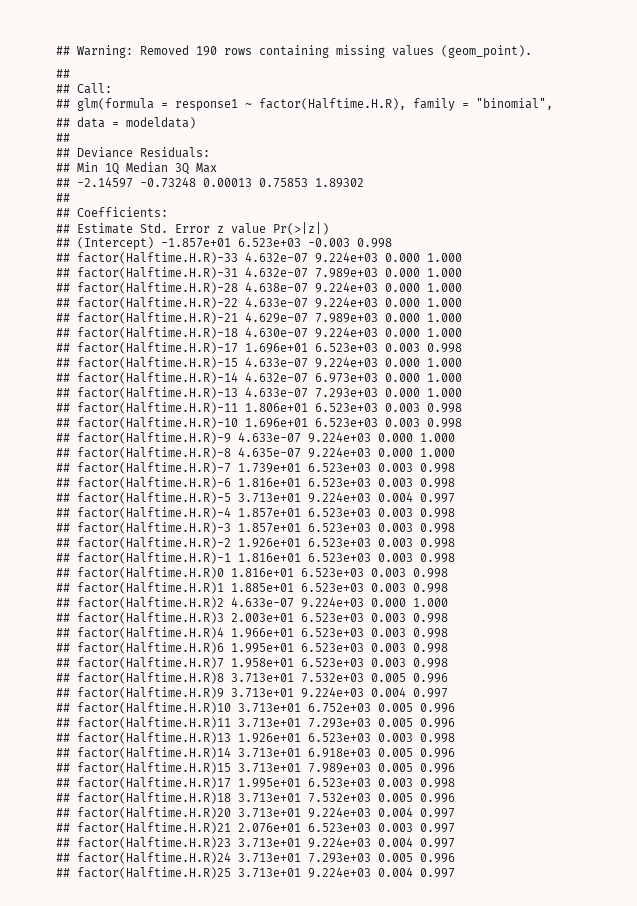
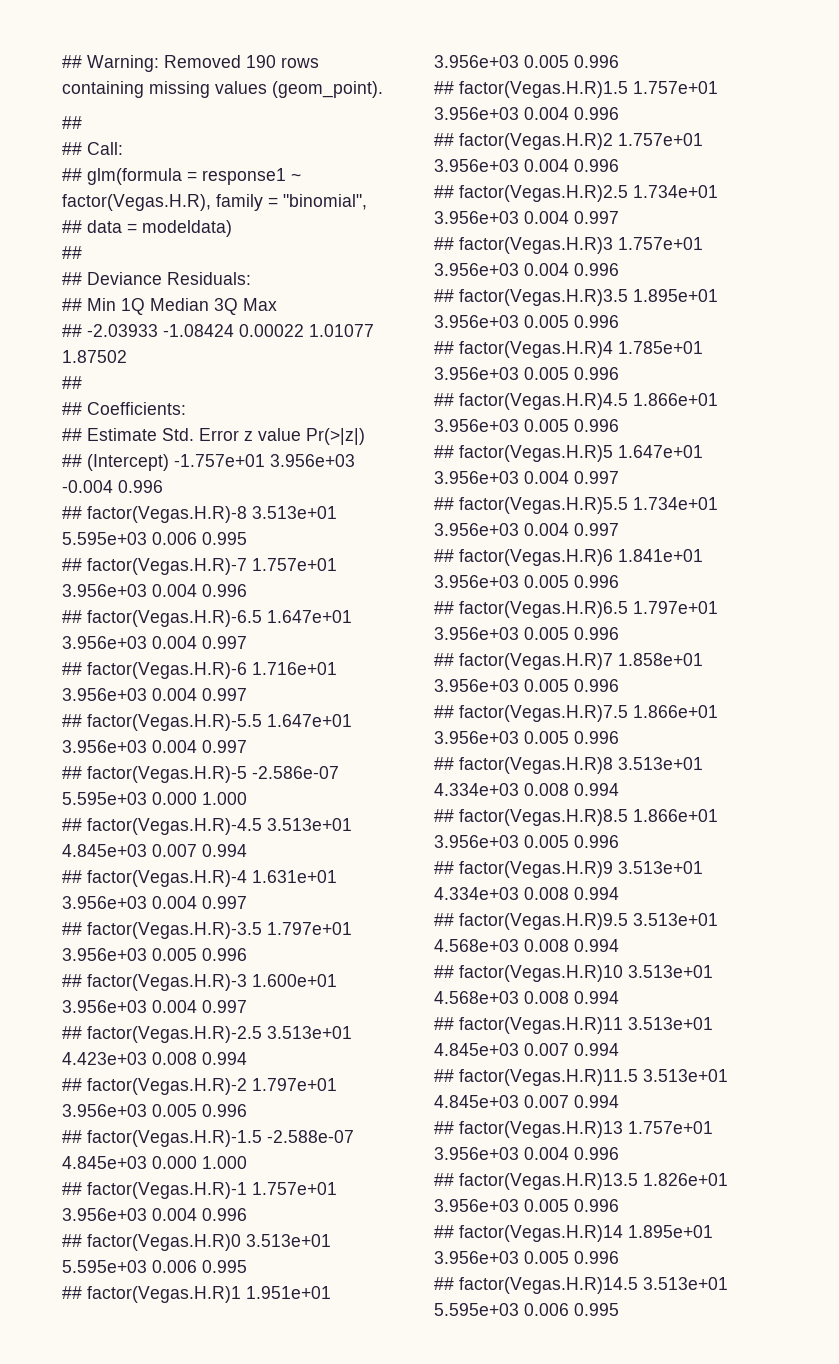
[259,98,406,110] factor(Halftime.H.R), -> [62,194,211,211] factor(Vegas.H.R),
[77,177,364,188] -2.14597 -0.73248 0.00013 0.75853 1.89302 -> [87,324,374,337] [62,350,127,363] -2.03933 -1.08424 0.00022 1.01077 1.87502
[161,238,392,248] [56,252,462,264] [56,267,462,279] [56,282,462,294] [56,297,462,309] [56,312,462,324] [56,327,462,339] [56,342,462,354] [56,357,462,369] [56,372,462,384] [56,387,462,399] [56,402,462,414] [56,417,462,429] [56,432,455,444] [56,447,455,459] [56,462,455,474] [56,477,455,489] [56,492,455,504] [56,507,455,519] [56,522,455,534] [56,537,455,549] [56,552,455,564] [56,567,448,579] [56,582,448,594] [56,597,448,609] [56,612,448,624] [56,627,448,639] [56,642,448,654] [56,657,448,669] [56,672,448,684] [56,687,448,699] [56,702,455,714] [56,717,455,729] [56,732,455,744] [56,747,455,759] [56,762,455,774] [56,777,455,789] [56,792,455,804] [56,807,455,819] [56,822,455,834] [56,837,455,849] [56,852,455,864] [56,867,455,879] -1.857e+01 6.523e+03 -0.003 0.998 // ## factor(Halftime.H.R)-33 4.632e-07 9.224e+03 0.000 1.000 // ## factor(Halftime.H.R)-31 4.632e-07 7.989e+03 0.000 1.000 // ## factor(Halftime.H.R)-28 4.638e-07 9.224e+03 0.000 1.000 // ## factor(Halftime.H.R)-22 4.633e-07 9.224e+03 0.000 1.000 // ## factor(Halftime.H.R)-21 4.629e-07 7.989e+03 0.000 1.000 // ## factor(Halftime.H.R)-18 4.630e-07 9.224e+03 0.000 1.000 // ## factor(Halftime.H.R)-17 1.696e+01 6.523e+03 0.003 0.998 // ## factor(Halftime.H.R)-15 4.633e-07 9.224e+03 0.000 1.000 // ## factor(Halftime.H.R)-14 4.632e-07 6.973e+03 0.000 1.000 // ## factor(Halftime.H.R)-13 4.633e-07 7.293e+03 0.000 1.000 // ## factor(Halftime.H.R)-11 1.806e+01 6.523e+03 0.003 0.998 // ## factor(Halftime.H.R)-10 1.696e+01 6.523e+03 0.003 0.998 // ## factor(Halftime.H.R)-9 4.633e-07 9.224e+03 0.000 1.000 // ## factor(Halftime.H.R)-8 4.635e-07 9.224e+03 0.000 1.000 // ## factor(Halftime.H.R)-7 1.739e+01 6.523e+03 0.003 0.998 // ## factor(Halftime.H.R)-6 1.816e+01 6.523e+03 0.003 0.998 // ## factor(Halftime.H.R)-5 3.713e+01 9.224e+03 0.004 0.997 // ## factor(Halftime.H.R)-4 1.857e+01 6.523e+03 0.003 0.998 // ## factor(Halftime.H.R)-3 1.857e+01 6.523e+03 0.003 0.998 // ## factor(Halftime.H.R)-2 1.926e+01 6.523e+03 0.003 0.998 // ## factor(Halftime.H.R)-1 1.816e+01 6.523e+03 0.003 0.998 // ## factor(Halftime.H.R)0 1.816e+01 6.523e+03 0.003 0.998 // ## factor(Halftime.H.R)1 1.885e+01 6.523e+03 0.003 0.998 // ## factor(Halftime.H.R)2 4.633e-07 9.224e+03 0.000 1.000 // ## factor(Halftime.H.R)3 2.003e+01 6.523e+03 0.003 0.998 // ## factor(Halftime.H.R)4 1.966e+01 6.523e+03 0.003 0.998 // ## factor(Halftime.H.R)6 1.995e+01 6.523e+03 0.003 0.998 // ## factor(Halftime.H.R)7 1.958e+01 6.523e+03 0.003 0.998 // ## factor(Halftime.H.R)8 3.713e+01 7.532e+03 0.005 0.996 // ## factor(Halftime.H.R)9 3.713e+01 9.224e+03 0.004 0.997 // ## factor(Halftime.H.R)10 3.713e+01 6.752e+03 0.005 0.996 // ## factor(Halftime.H.R)11 3.713e+01 7.293e+03 0.005 0.996 // ## factor(Halftime.H.R)13 1.926e+01 6.523e+03 0.003 0.998 // ## factor(Halftime.H.R)14 3.713e+01 6.918e+03 0.005 0.996 // ## factor(Halftime.H.R)15 3.713e+01 7.989e+03 0.005 0.996 // ## factor(Halftime.H.R)17 1.995e+01 6.523e+03 0.003 0.998 // ## factor(Halftime.H.R)18 3.713e+01 7.532e+03 0.005 0.996 // ## factor(Halftime.H.R)20 3.713e+01 9.224e+03 0.004 0.997 // ## factor(Halftime.H.R)21 2.076e+01 6.523e+03 0.003 0.997 // ## factor(Halftime.H.R)23 3.713e+01 9.224e+03 0.004 0.997 // ## factor(Halftime.H.R)24 3.713e+01 7.293e+03 0.005 0.996 // ## factor(Halftime.H.R)25 3.713e+01 9.224e+03 0.004 0.997 -> [174,454,355,467] [62,480,163,493] [62,506,337,523] [62,532,247,545] [62,558,337,575] [62,584,247,597] [62,610,352,627] [62,636,247,649] [62,662,337,679] [62,688,247,701] [62,714,352,731] [62,740,247,753] [62,766,339,783] [62,792,247,805] [62,818,352,835] [62,844,247,857] [62,870,337,887] [62,896,247,909] [62,922,352,939] [62,948,247,961] [62,974,337,991] [62,1000,247,1013] [62,1026,352,1043] [62,1052,247,1065] [62,1078,337,1095] [62,1104,247,1117] [62,1130,354,1147] [62,1156,247,1169] [62,1182,337,1199] [62,1208,247,1221] [62,1234,331,1251] [62,1260,247,1273] [62,1286,331,1303] [434,55,619,68] [434,81,718,98] [434,107,619,120] [434,133,703,150] [434,159,619,172] [434,185,718,202] [434,211,619,224] [434,237,703,254] [434,263,619,276] [434,289,718,306] [434,315,619,328] [434,341,703,358] [434,367,619,380] [434,393,718,410] [434,419,619,432] [434,445,703,462] [434,471,619,484] [434,497,718,514] [434,523,619,536] [434,549,703,566] [434,575,619,588] [434,601,718,618] [434,627,619,640] [434,653,703,670] [434,679,619,692] [434,705,718,722] [434,731,619,744] [434,757,703,774] [434,783,619,796] [434,809,718,826] [434,835,619,848] [434,861,703,878] [434,887,619,900] [434,913,718,930] [434,939,619,952] [434,965,713,982] [434,991,619,1004] [434,1017,713,1034] [434,1043,619,1056] [434,1069,728,1086] [434,1095,619,1108] [434,1121,713,1138] [434,1147,619,1160] [434,1173,728,1190] [434,1199,619,1212] [434,1225,713,1242] [434,1251,619,1264] [434,1277,728,1294] [434,1303,619,1316] -1.757e+01 3.956e+03 -0.004 0.996 // ## factor(Vegas.H.R)-8 3.513e+01 5.595e+03 0.006 0.995 // ## factor(Vegas.H.R)-7 1.757e+01 3.956e+03 0.004 0.996 // ## factor(Vegas.H.R)-6.5 1.647e+01 3.956e+03 0.004 0.997 // ## factor(Vegas.H.R)-6 1.716e+01 3.956e+03 0.004 0.997 // ## factor(Vegas.H.R)-5.5 1.647e+01 3.956e+03 0.004 0.997 // ## factor(Vegas.H.R)-5 -2.586e-07 5.595e+03 0.000 1.000 // ## factor(Vegas.H.R)-4.5 3.513e+01 4.845e+03 0.007 0.994 // ## factor(Vegas.H.R)-4 1.631e+01 3.956e+03 0.004 0.997 // ## factor(Vegas.H.R)-3.5 1.797e+01 3.956e+03 0.005 0.996 // ## factor(Vegas.H.R)-3 1.600e+01 3.956e+03 0.004 0.997 // ## factor(Vegas.H.R)-2.5 3.513e+01 4.423e+03 0.008 0.994 // ## factor(Vegas.H.R)-2 1.797e+01 3.956e+03 0.005 0.996 // ## factor(Vegas.H.R)-1.5 -2.588e-07 4.845e+03 0.000 1.000 // ## factor(Vegas.H.R)-1 1.757e+01 3.956e+03 0.004 0.996 // ## factor(Vegas.H.R)0 3.513e+01 5.595e+03 0.006 0.995 // ## factor(Vegas.H.R)1 1.951e+01 3.956e+03 0.005 0.996 // ## factor(Vegas.H.R)1.5 1.757e+01 3.956e+03 0.004 0.996 // ## factor(Vegas.H.R)2 1.757e+01 3.956e+03 0.004 0.996 // ## factor(Vegas.H.R)2.5 1.734e+01 3.956e+03 0.004 0.997 // ## factor(Vegas.H.R)3 1.757e+01 3.956e+03 0.004 0.996 // ## factor(Vegas.H.R)3.5 1.895e+01 3.956e+03 0.005 0.996 // ## factor(Vegas.H.R)4 1.785e+01 3.956e+03 0.005 0.996 // ## factor(Vegas.H.R)4.5 1.866e+01 3.956e+03 0.005 0.996 // ## factor(Vegas.H.R)5 1.647e+01 3.956e+03 0.004 0.997 // ## factor(Vegas.H.R)5.5 1.734e+01 3.956e+03 0.004 0.997 // ## factor(Vegas.H.R)6 1.841e+01 3.956e+03 0.005 0.996 // ## factor(Vegas.H.R)6.5 1.797e+01 3.956e+03 0.005 0.996 // ## factor(Vegas.H.R)7 1.858e+01 3.956e+03 0.005 0.996 // ## factor(Vegas.H.R)7.5 1.866e+01 3.956e+03 0.005 0.996 // ## factor(Vegas.H.R)8 3.513e+01 4.334e+03 0.008 0.994 // ## factor(Vegas.H.R)8.5 1.866e+01 3.956e+03 0.005 0.996 // ## factor(Vegas.H.R)9 3.513e+01 4.334e+03 0.008 0.994 // ## factor(Vegas.H.R)9.5 3.513e+01 4.568e+03 0.008 0.994 // ## factor(Vegas.H.R)10 3.513e+01 4.568e+03 0.008 0.994 // ## factor(Vegas.H.R)11 3.513e+01 4.845e+03 0.007 0.994 // ## factor(Vegas.H.R)11.5 3.513e+01 4.845e+03 0.007 0.994 // ## factor(Vegas.H.R)13 1.757e+01 3.956e+03 0.004 0.996 // ## factor(Vegas.H.R)13.5 1.826e+01 3.956e+03 0.005 0.996 // ## factor(Vegas.H.R)14 1.895e+01 3.956e+03 0.005 0.996 // ## factor(Vegas.H.R)14.5 3.513e+01 5.595e+03 0.006 0.995

